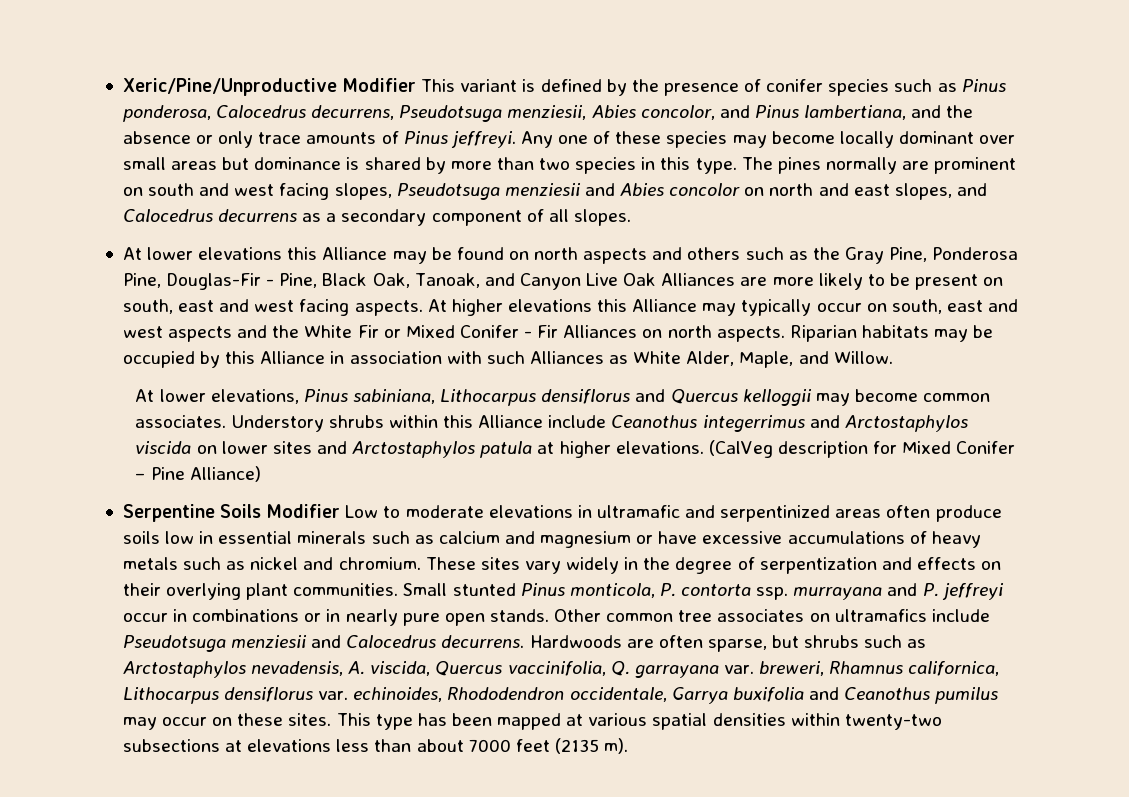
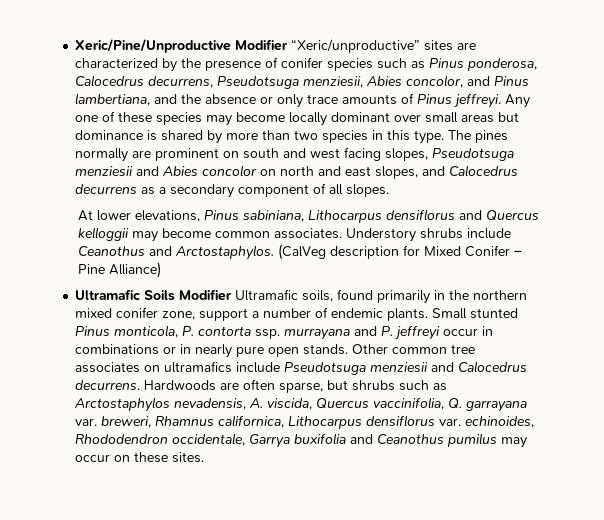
[421,79,602,92] This variant is defined -> [291,39,477,53] [75,58,159,68] “Xeric/unproductive” sites are characterized
[122,247,1019,264] [122,273,1004,290] [122,299,1019,316] [122,325,994,342] [122,351,893,368] // At lower elevations this Alliance may be found on north aspects and others such as the Gray Pine, Ponderosa Pine, Douglas-Fir - Pine, Black Oak, Tanoak, and Canyon Live Oak Alliances are more likely to be present on south, east and west facing aspects. At higher elevations this Alliance may typically occur on south, east and west aspects and the White Fir or Mixed Conifer - Fir Alliances on north aspects. Riparian habitats may be occupied by this Alliance in association with such Alliances as White Alder, Maple, and Willow. -> (390, 190) none
[388,415,968,432] [135,441,704,458] within this Alliance include Ceanothus integerrimus and Arctostaphylos viscida on lower sites and Arctostaphylos patula at higher elevations. -> [466,228,511,239] [77,245,274,260] include Ceanothus and Arctostaphylos.
[122,504,215,522] Serpentine -> [75,289,142,300] Ultramafic
[345,505,1002,522] [122,531,981,548] [122,557,1002,574] [122,583,399,600] Low to moderate elevations in ultramafic and serpentinized areas often produce soils low in essential minerals such as calcium and magnesium or have excessive accumulations of heavy metals such as nickel and chromium. These sites vary widely in the degree of serpentization and effects on their overlying plant communities. -> [235,289,528,304] [75,307,429,321] Ultramafic soils, found primarily in the northern mixed conifer zone, support a number of endemic plants.
[336,713,942,730] [122,738,629,754] This type has been mapped at various spatial densities within twenty-two subsections at elevations less than about 7000 feet (2135 m). -> (205, 457) none

